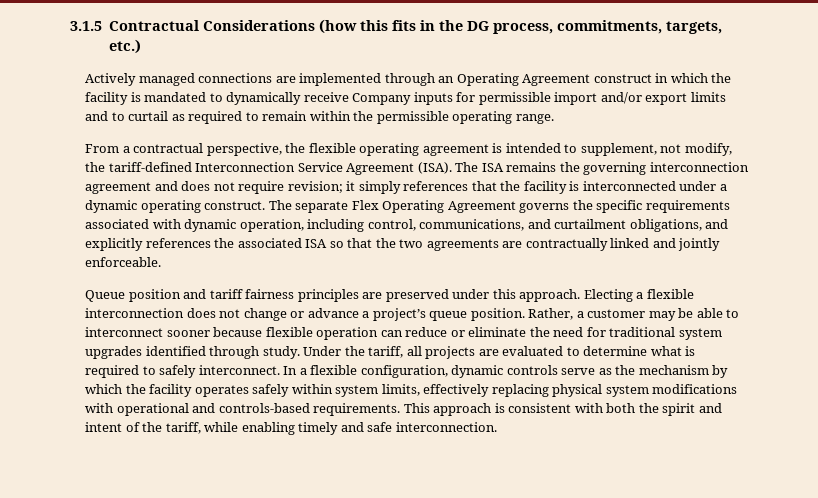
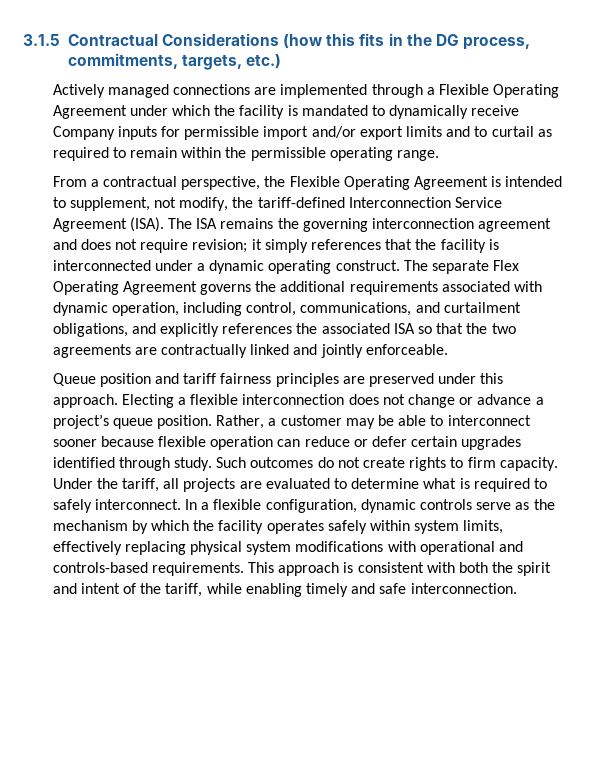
[438,73,669,86] an Operating Agreement construct in -> [426,84,560,98] [52,105,168,119] a Flexible Operating Agreement under
[308,143,489,156] flexible operating agreement -> [289,176,488,190] Flexible Operating Agreement
[596,200,643,213] specific -> [280,281,346,292] additional
[468,327,722,340] [85,346,300,359] eliminate the need for traditional system upgrades identified through study. -> [371,436,522,450] [52,457,558,471] defer certain upgrades identified through study. Such outcomes do not create rights to firm capacity.

